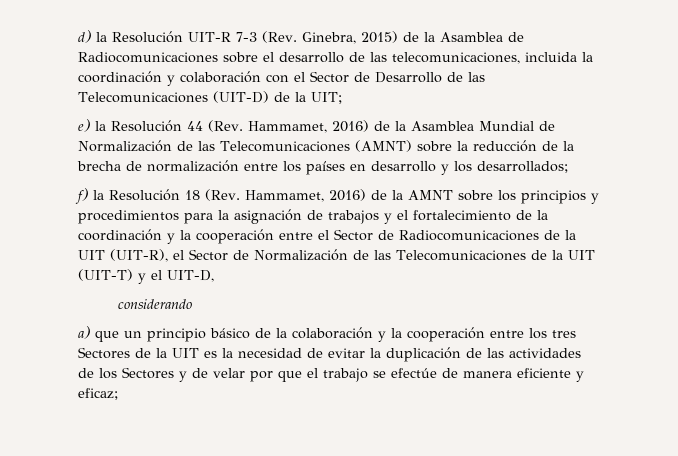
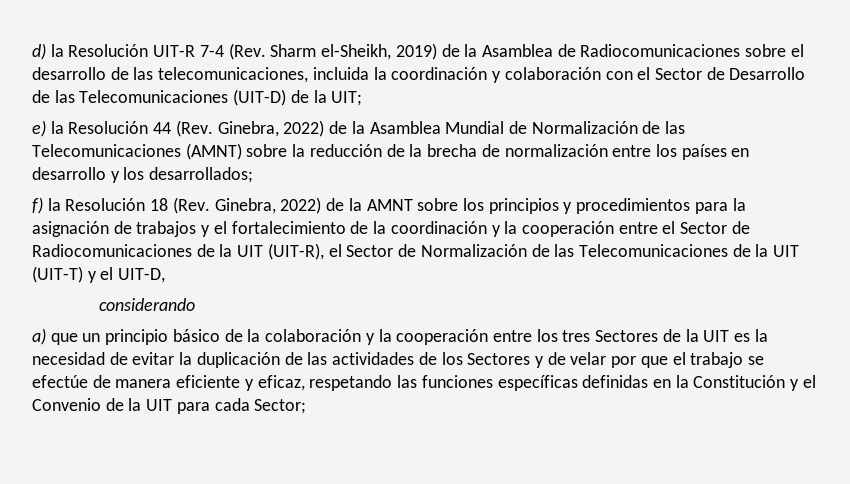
[236,31,398,44] 7-3 (Rev. Ginebra, 2015) -> [199,43,437,60] 7-4 (Rev. Sharm el-Sheikh, 2019)
[247,120,369,133] Hammamet, 2016) -> [217,120,325,137] Ginebra, 2022)
[244,189,366,202] Hammamet, 2016) -> [214,197,322,214] Ginebra, 2022)
[78,388,118,400] eficaz; -> [257,375,816,391] [32,398,307,414] eficaz, respetando las funciones específicas definidas en la Constitución y el Convenio de la UIT para cada Sector;

